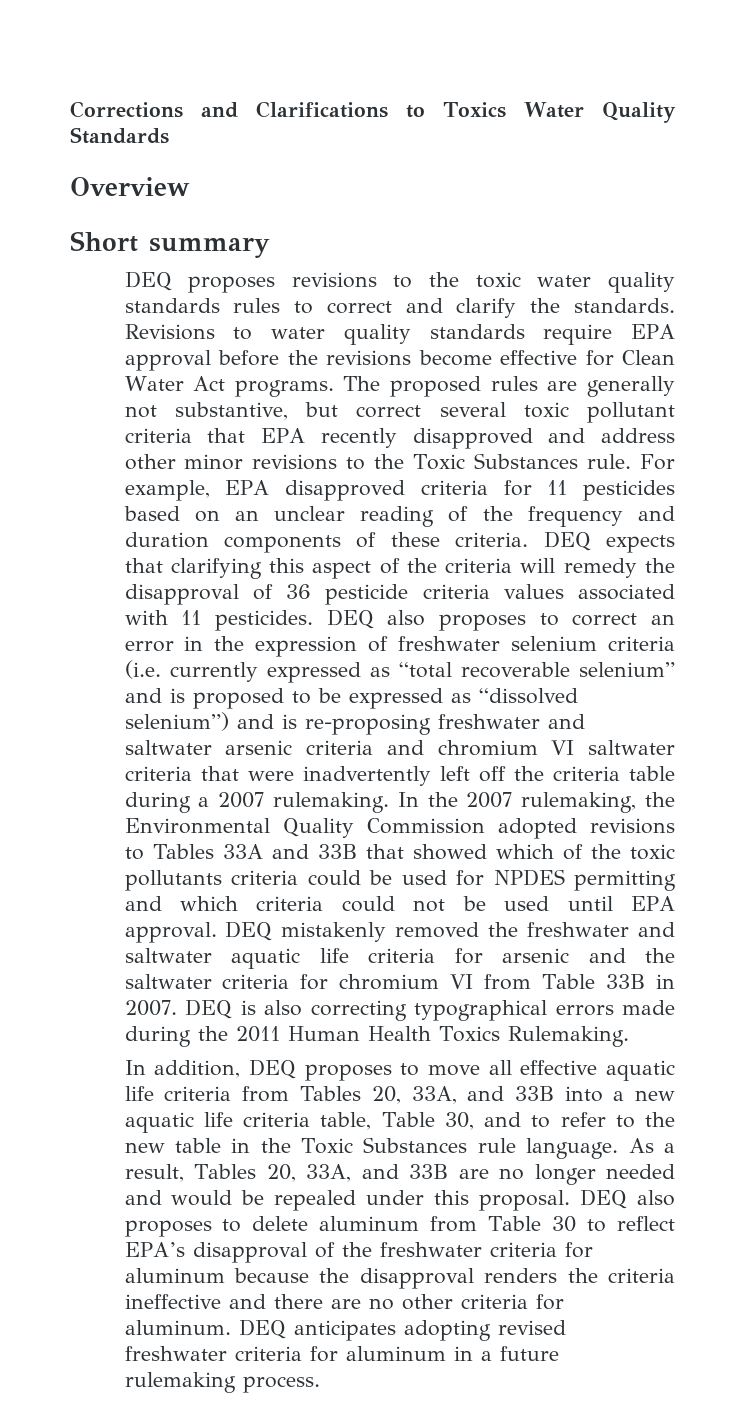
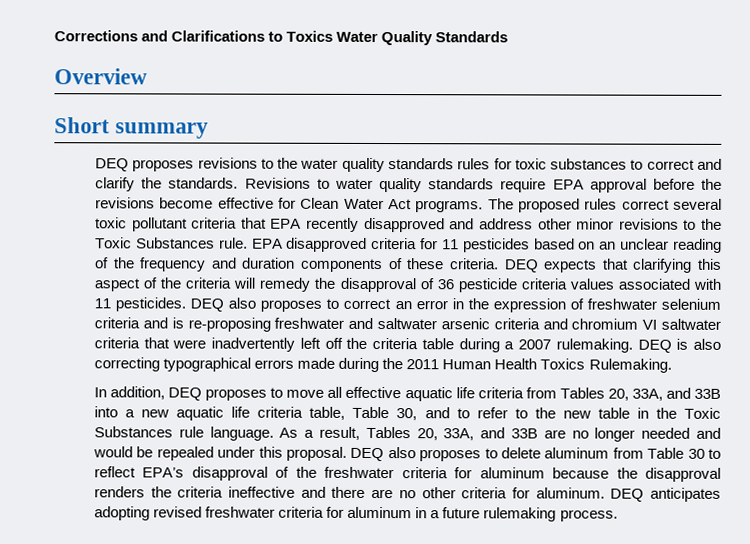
[475,272,521,288] toxic -> (299, 163) none
(281, 305) none -> [493,158,628,170] for toxic substances
[547,376,675,397] [124,402,339,420] are generally not substantive, but -> (618, 204) none
[639,454,675,470] [124,480,210,501] For example, -> (248, 243) none
[124,660,675,683] [124,688,578,709] [124,712,229,731] (i.e. currently expressed as “total recoverable selenium” and is proposed to be expressed as “dissolved selenium”) -> (141, 323) none
[397,792,675,813] [124,818,675,839] [124,844,675,860] [124,869,676,891] [124,896,676,912] [124,921,675,943] [124,948,675,969] [124,974,675,990] [124,1000,177,1016] In the 2007 rulemaking, the Environmental Quality Commission adopted revisions to Tables 33A and 33B that showed which of the toxic pollutants criteria could be used for NPDES permitting and which criteria could not be used until EPA approval. DEQ mistakenly removed the freshwater and saltwater aquatic life criteria for arsenic and the saltwater criteria for chromium VI from Table 33B in 2007. -> (633, 345) none

